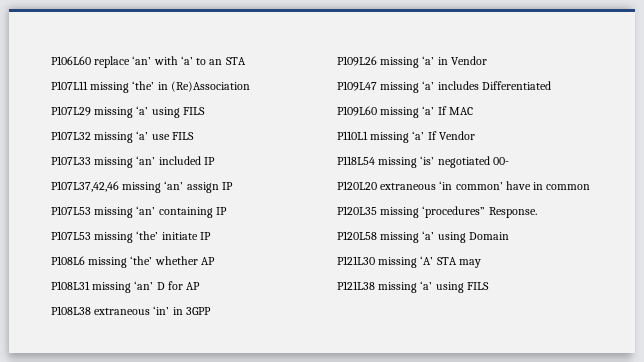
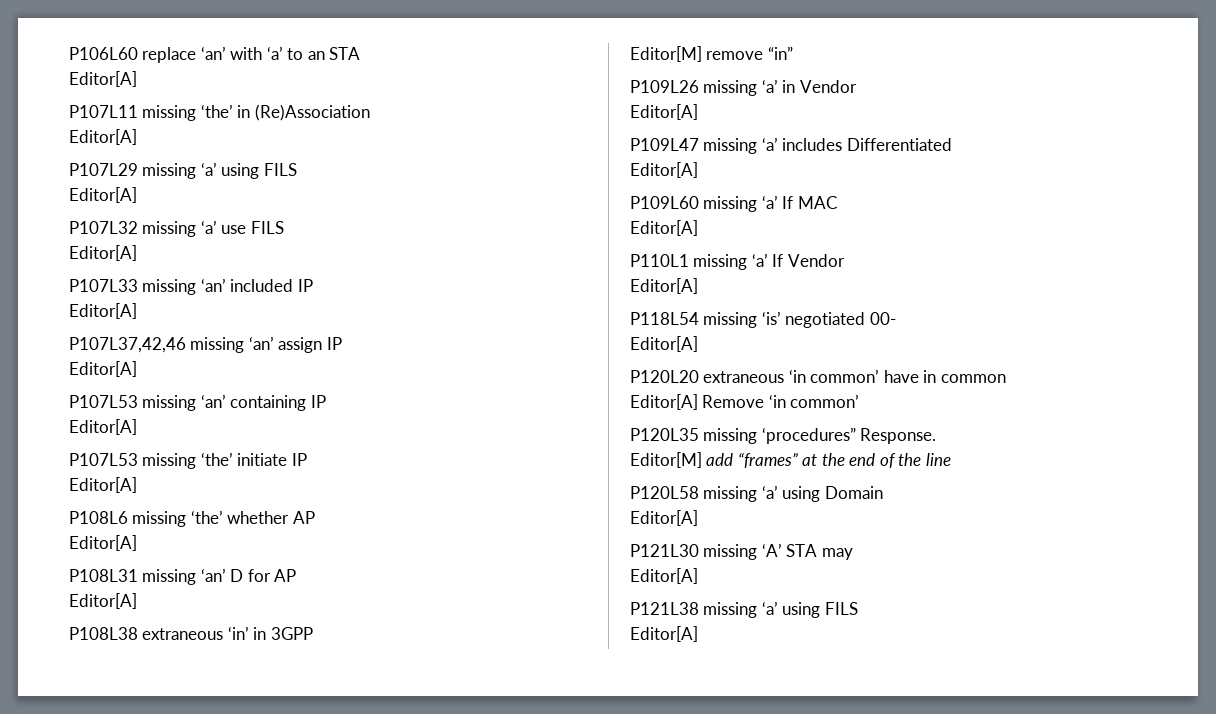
(246, 61) none -> [69,71,137,87] // Editor[A]
(250, 86) none -> [69,129,137,145] // Editor[A]
(205, 111) none -> [69,187,137,203] // Editor[A]
(194, 136) none -> [69,245,137,261] // Editor[A]
(215, 161) none -> [69,303,137,319] // Editor[A]
(233, 186) none -> [69,361,137,377] // Editor[A]
(227, 211) none -> [69,419,137,435] // Editor[A]
(211, 236) none -> [69,477,137,493] // Editor[A]
(215, 261) none -> [69,535,137,551] // Editor[A]
(201, 286) none -> [69,593,137,609] // Editor[A]
(211, 311) none -> [630,46,793,62] // Editor[M] remove “in”
(487, 60) none -> [630,104,698,120] // Editor[A]
(551, 85) none -> [630,162,698,178] // Editor[A]
(473, 111) none -> [630,220,698,236] // Editor[A]
(475, 135) none -> [630,278,698,294] // Editor[A]
(509, 161) none -> [630,336,698,352] // Editor[A]
(591, 187) none -> [630,394,860,410] // Editor[A] Remove ‘in common’
(537, 212) none -> [630,452,951,468] // Editor[M] add “frames” at the end of the line
(509, 236) none -> [630,510,698,526] // Editor[A]
(481, 263) none -> [630,568,698,584] // Editor[A]
(489, 286) none -> [630,626,698,642] // Editor[A]

